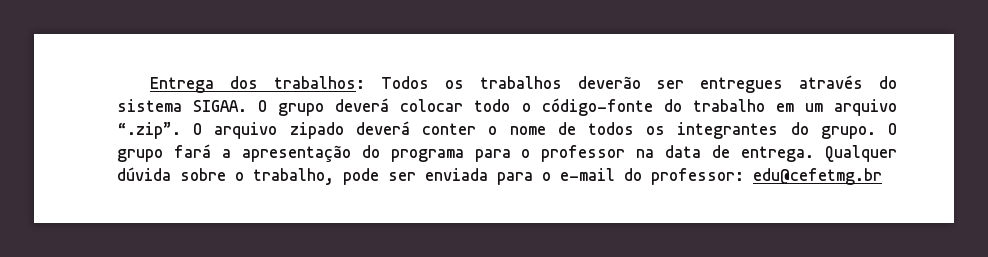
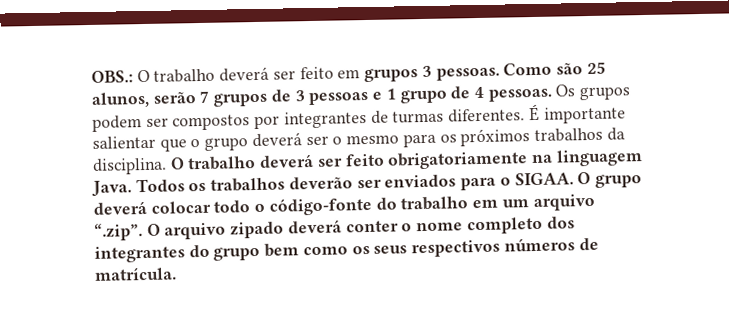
[150,76,366,93] Entrega dos trabalhos: -> [91,61,606,83] [91,84,631,108] [92,103,626,132] [92,127,625,152] [92,149,643,175] [91,180,132,197] OBS.: O trabalho deverá ser feito em grupos 3 pessoas. Como são 25 alunos, serão 7 grupos de 3 pessoas e 1 grupo de 4 pessoas. Os grupos podem ser compostos por integrantes de turmas diferentes. É importante salientar que o grupo deverá ser o mesmo para os próximos trabalhos da disciplina. O trabalho deverá ser feito obrigatoriamente na linguagem Java.
[700,75,897,93] [117,99,182,112] entregues através do sistema -> [384,174,511,191] enviados para o
[557,122,897,139] [117,144,897,162] [117,167,882,185] de todos os integrantes do grupo. O grupo fará a apresentação do programa para o professor na data de entrega. Qualquer dúvida sobre o trabalho, pode ser enviada para o e-mail do professor: edu@cefetmg.br -> [466,216,575,235] [94,237,599,263] [94,266,177,281] completo dos integrantes do grupo bem como os seus respectivos números de matrícula.

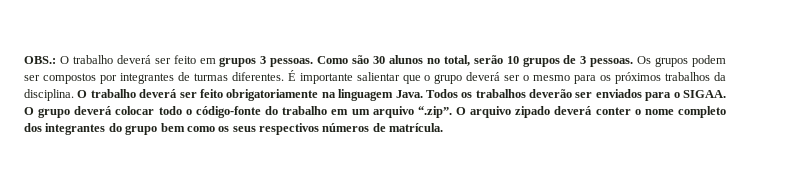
[586,61,606,75] [91,86,484,108] 25 alunos, serão 7 grupos de 3 pessoas e 1 grupo de 4 -> [373,55,587,67] 30 alunos no total, serão 10 grupos de 3

